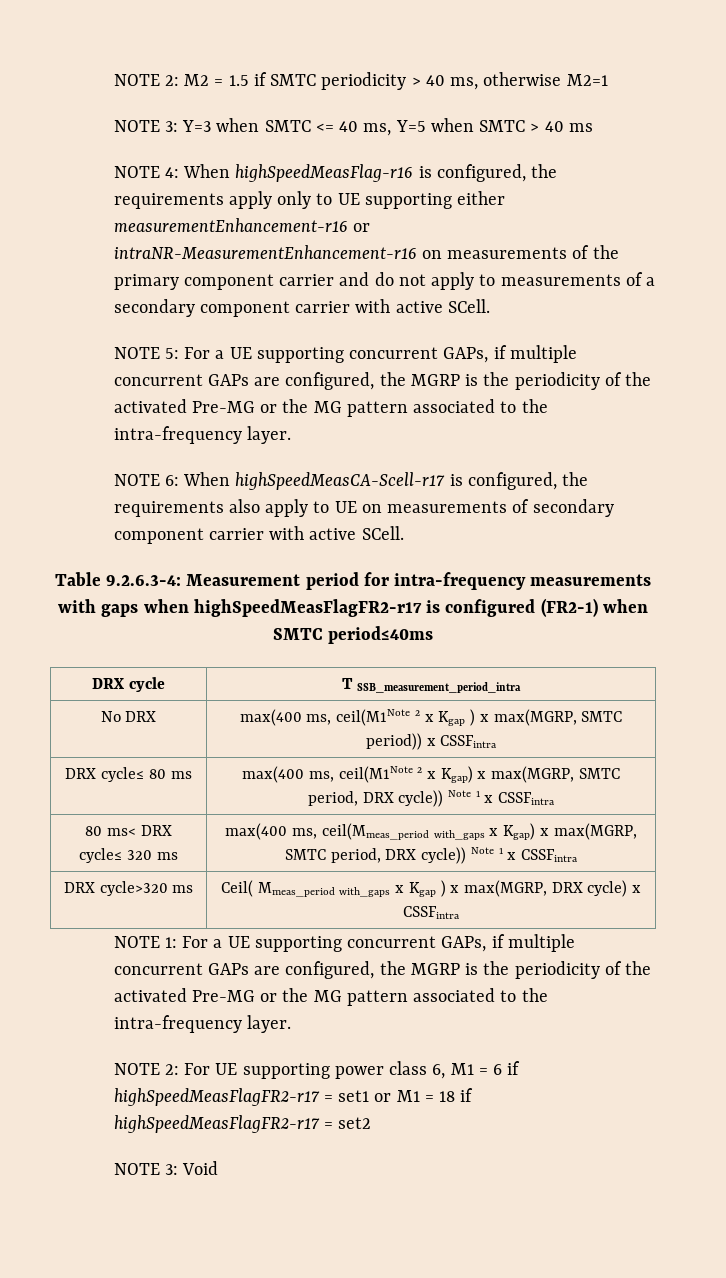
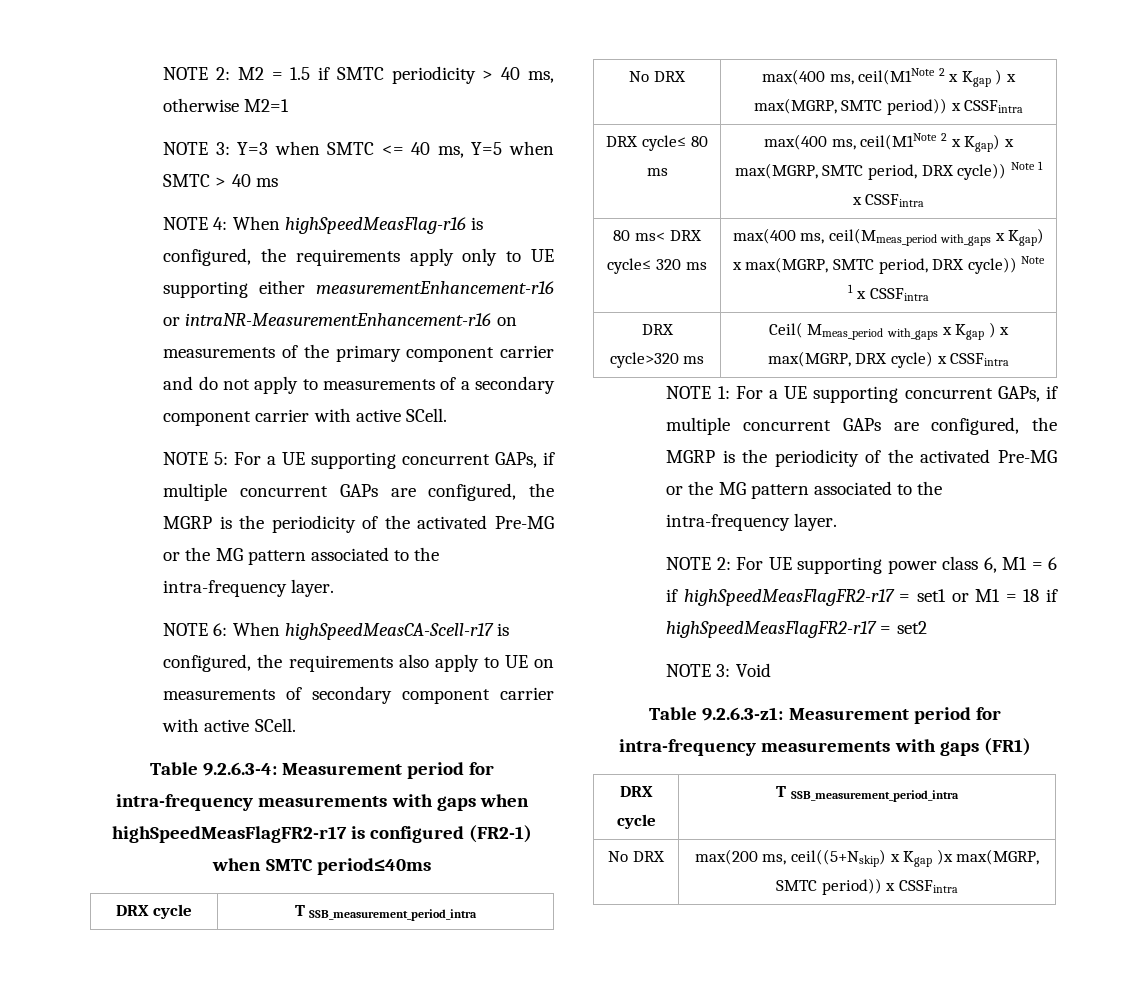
(219, 1168) none -> [649,707,1001,724] [619,738,1031,756] [620,786,653,797] [616,814,656,829] [776,786,959,802] [608,851,665,862] [694,849,1040,867] [776,878,958,895] // Table 9.2.6.3-z1: Measurement period for intra-frequency measurements with gaps (FR1) // DRX cycle | T SSB_measurement_period_intra // No DRX | max(200 ms, ceil((5+Nskip) x Kgap )x max(MGRP, SMTC period)) x CSSFintra

